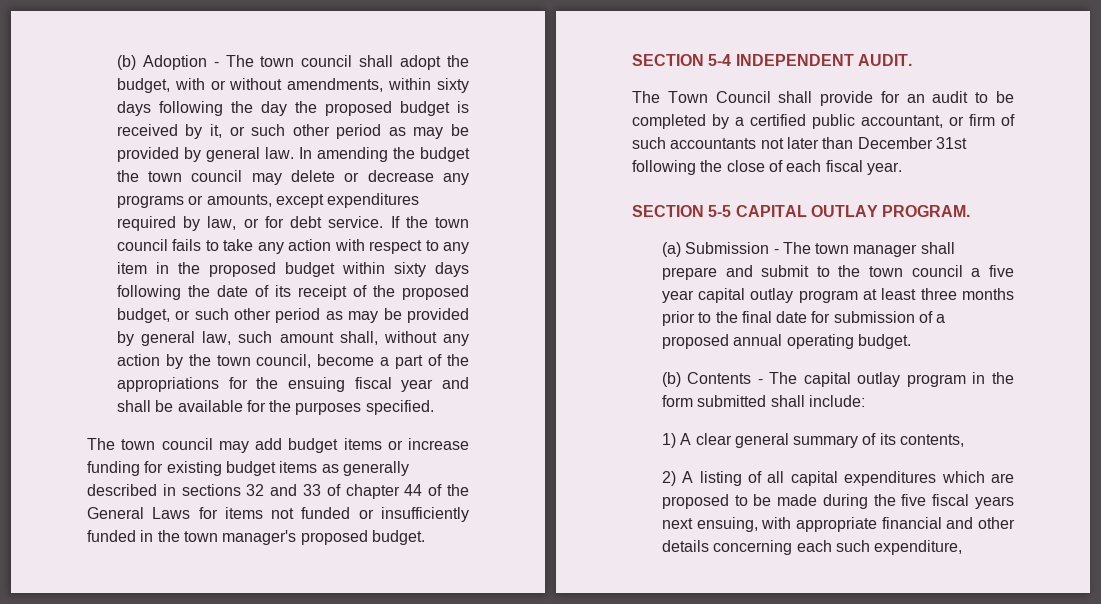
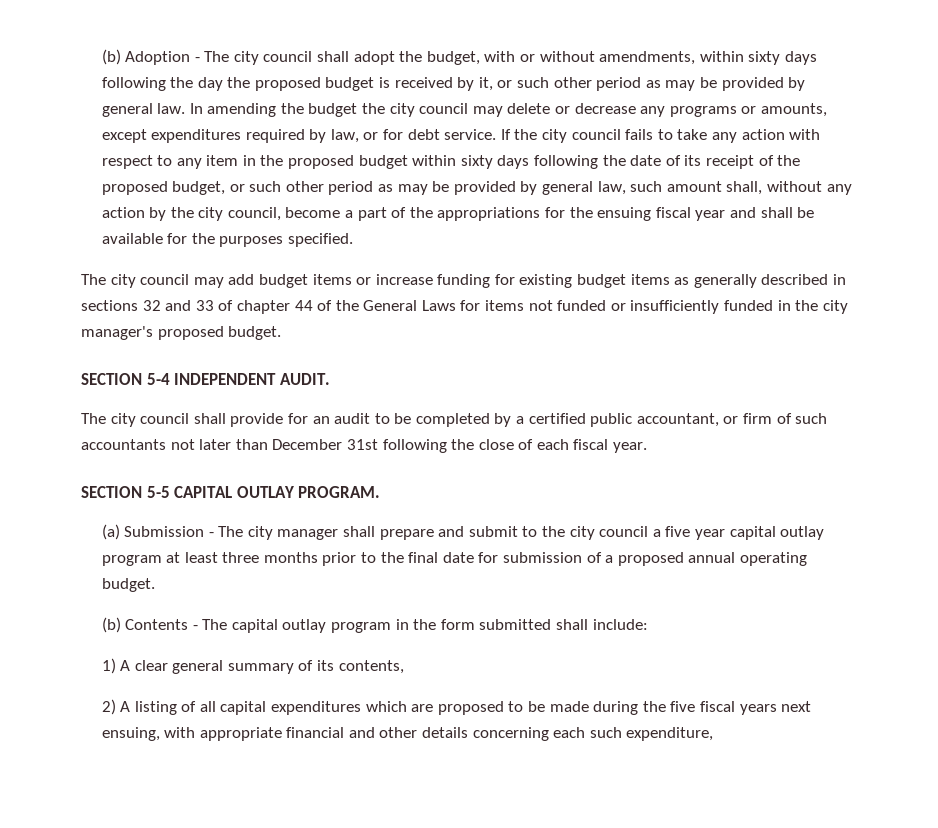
[260,56,295,67] town -> [233,51,259,65] city
[148,171,183,182] town -> [389,103,415,117] city
[435,217,470,228] town -> [542,129,568,143] city
[216,355,251,366] town -> [198,207,224,221] city
[121,439,156,450] town -> [110,274,136,288] city
[183,531,218,542] town -> [822,300,848,314] city
[667,91,771,103] Town Council -> [110,413,190,427] city council
[815,243,850,254] town -> [247,526,273,540] city
[869,266,904,277] town -> [569,526,595,540] city

